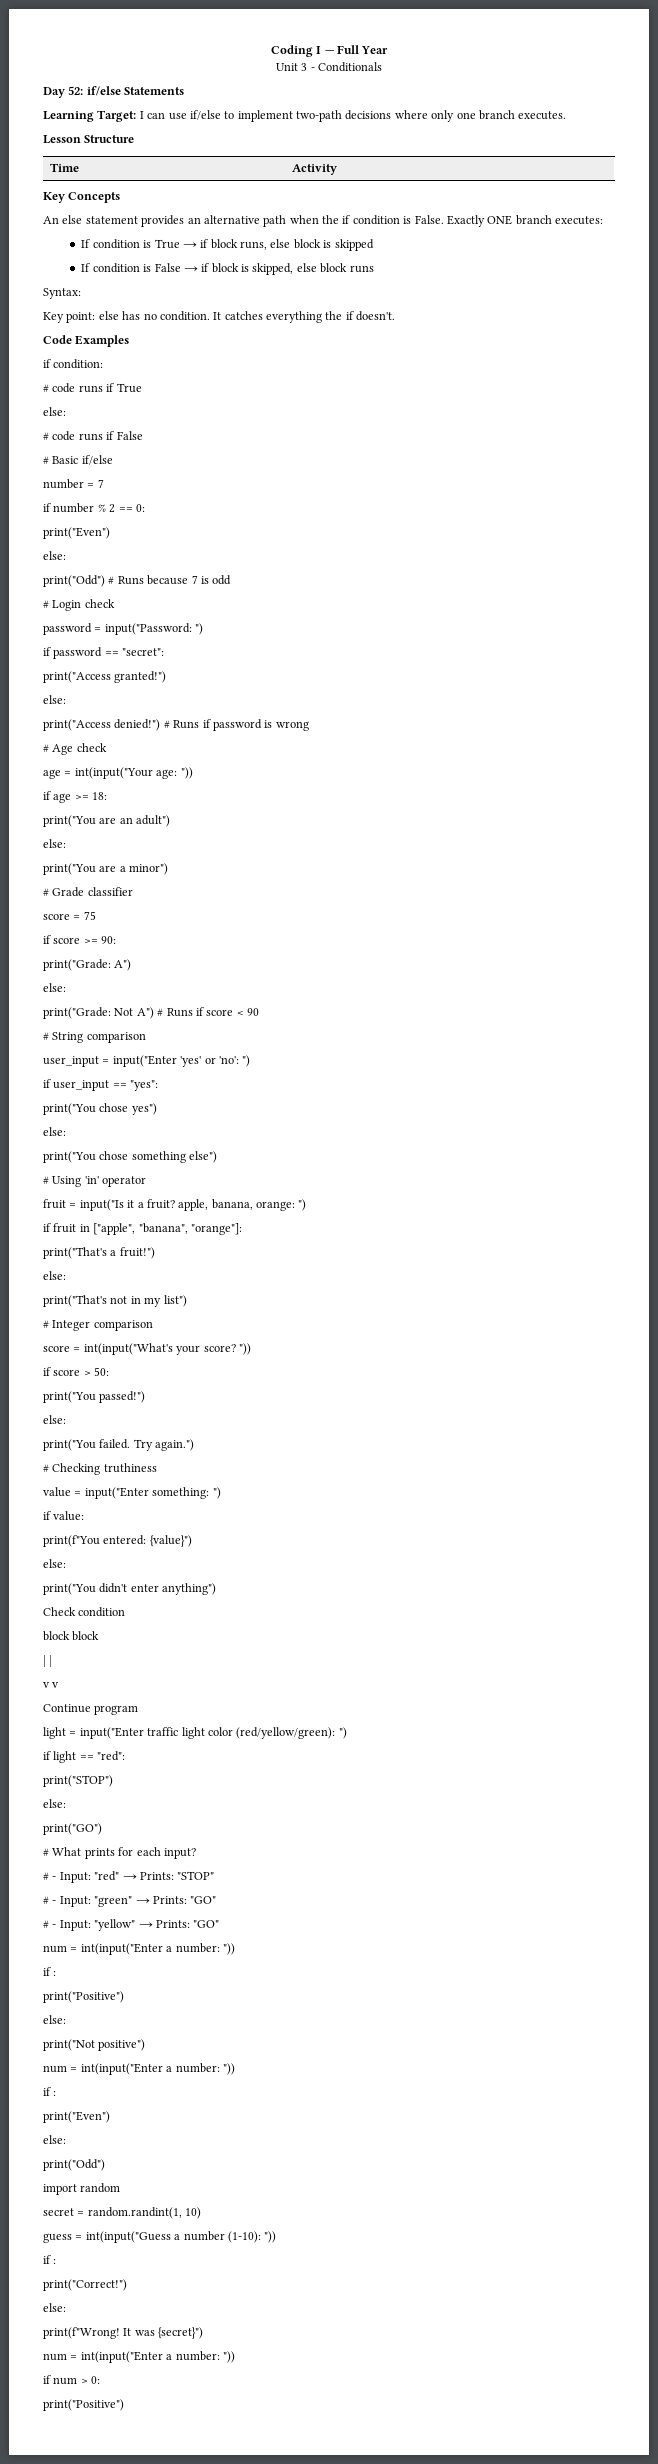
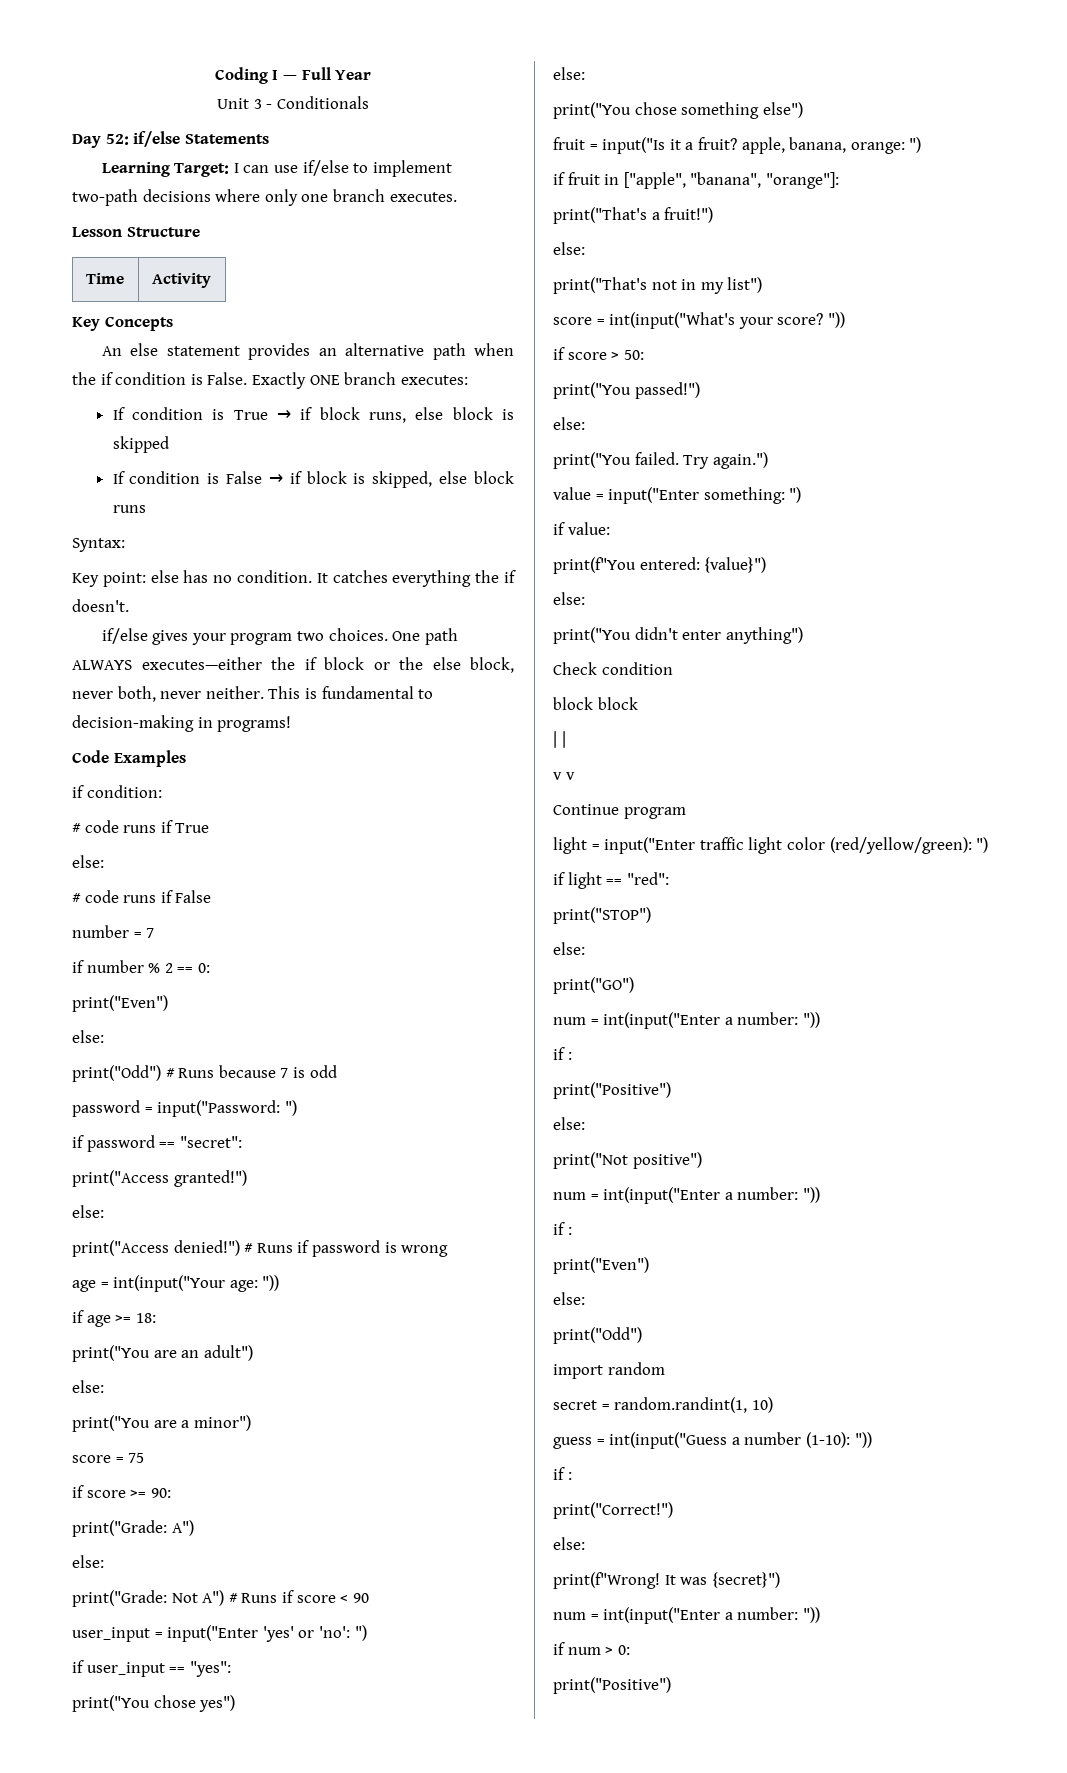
(396, 316) none -> [101,628,458,645] [72,657,514,673] [72,686,434,702] [72,715,292,732] // if/else gives your program two choices. One path ALWAYS executes—either the if block or the else block, never both, never neither. This is fundamental to decision-making in programs!
[43,455,113,465] // # Basic if/else -> (212, 896) none
[43,599,115,611] // # Login check -> (337, 1071) none
[43,743,107,755] // # Age check -> (449, 1251) none
[43,887,133,897] // # Grade classifier -> (251, 1423) none
[43,1032,146,1043] // # String comparison -> (369, 1598) none
[43,1176,147,1187] // # Using 'in' operator -> (803, 110) none
[43,1320,153,1331] // # Integer comparison -> (763, 285) none
[43,1463,157,1475] // # Checking truthiness -> (768, 460) none
[43,1847,196,1859] [43,1871,215,1883] [43,1896,217,1907] [43,1919,220,1931] // # What prints for each input? // # - Input: "red" → Prints: "STOP" // # - Input: "green" → Prints: "GO" // # - Input: "yellow" → Prints: "GO" -> (634, 985) none

